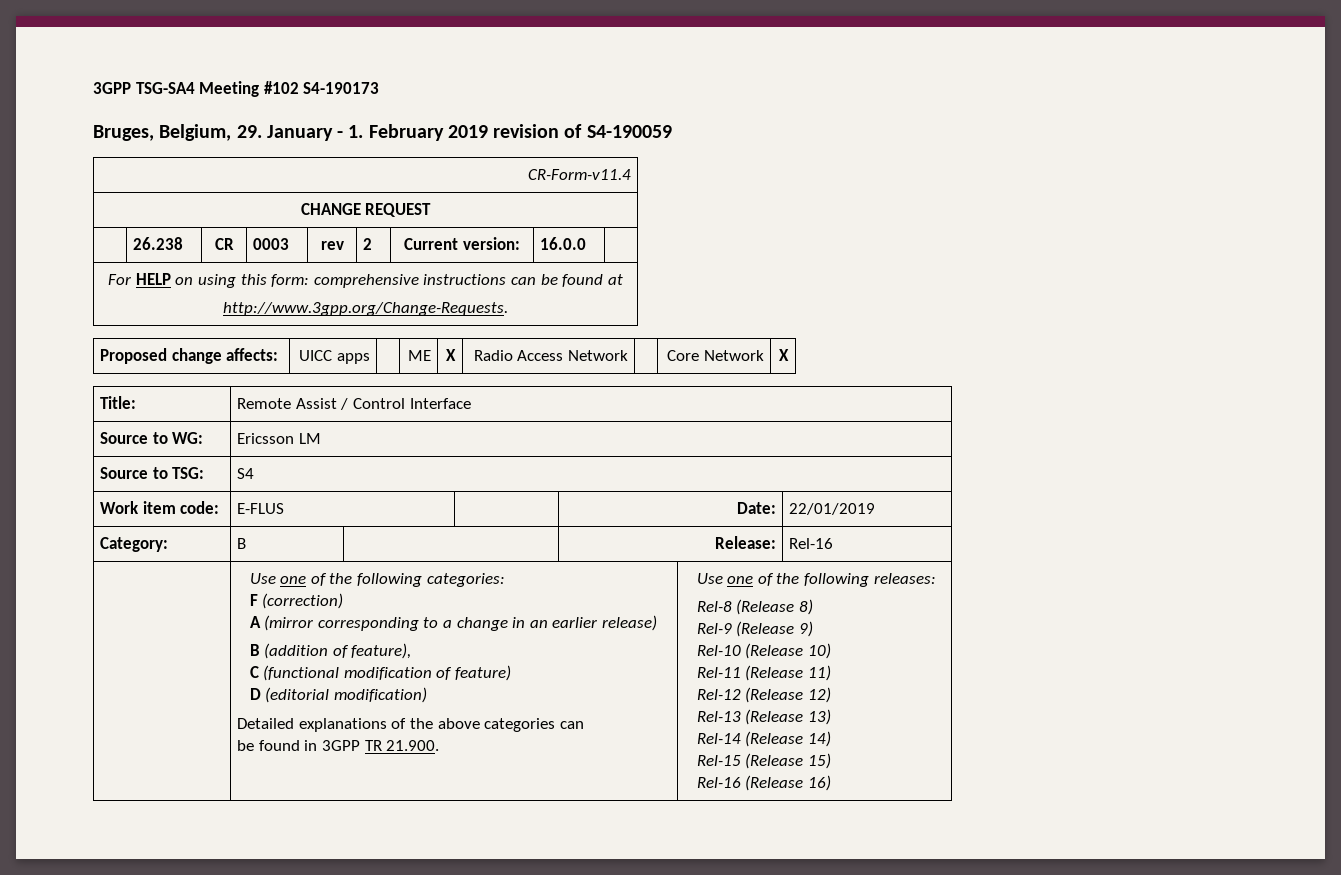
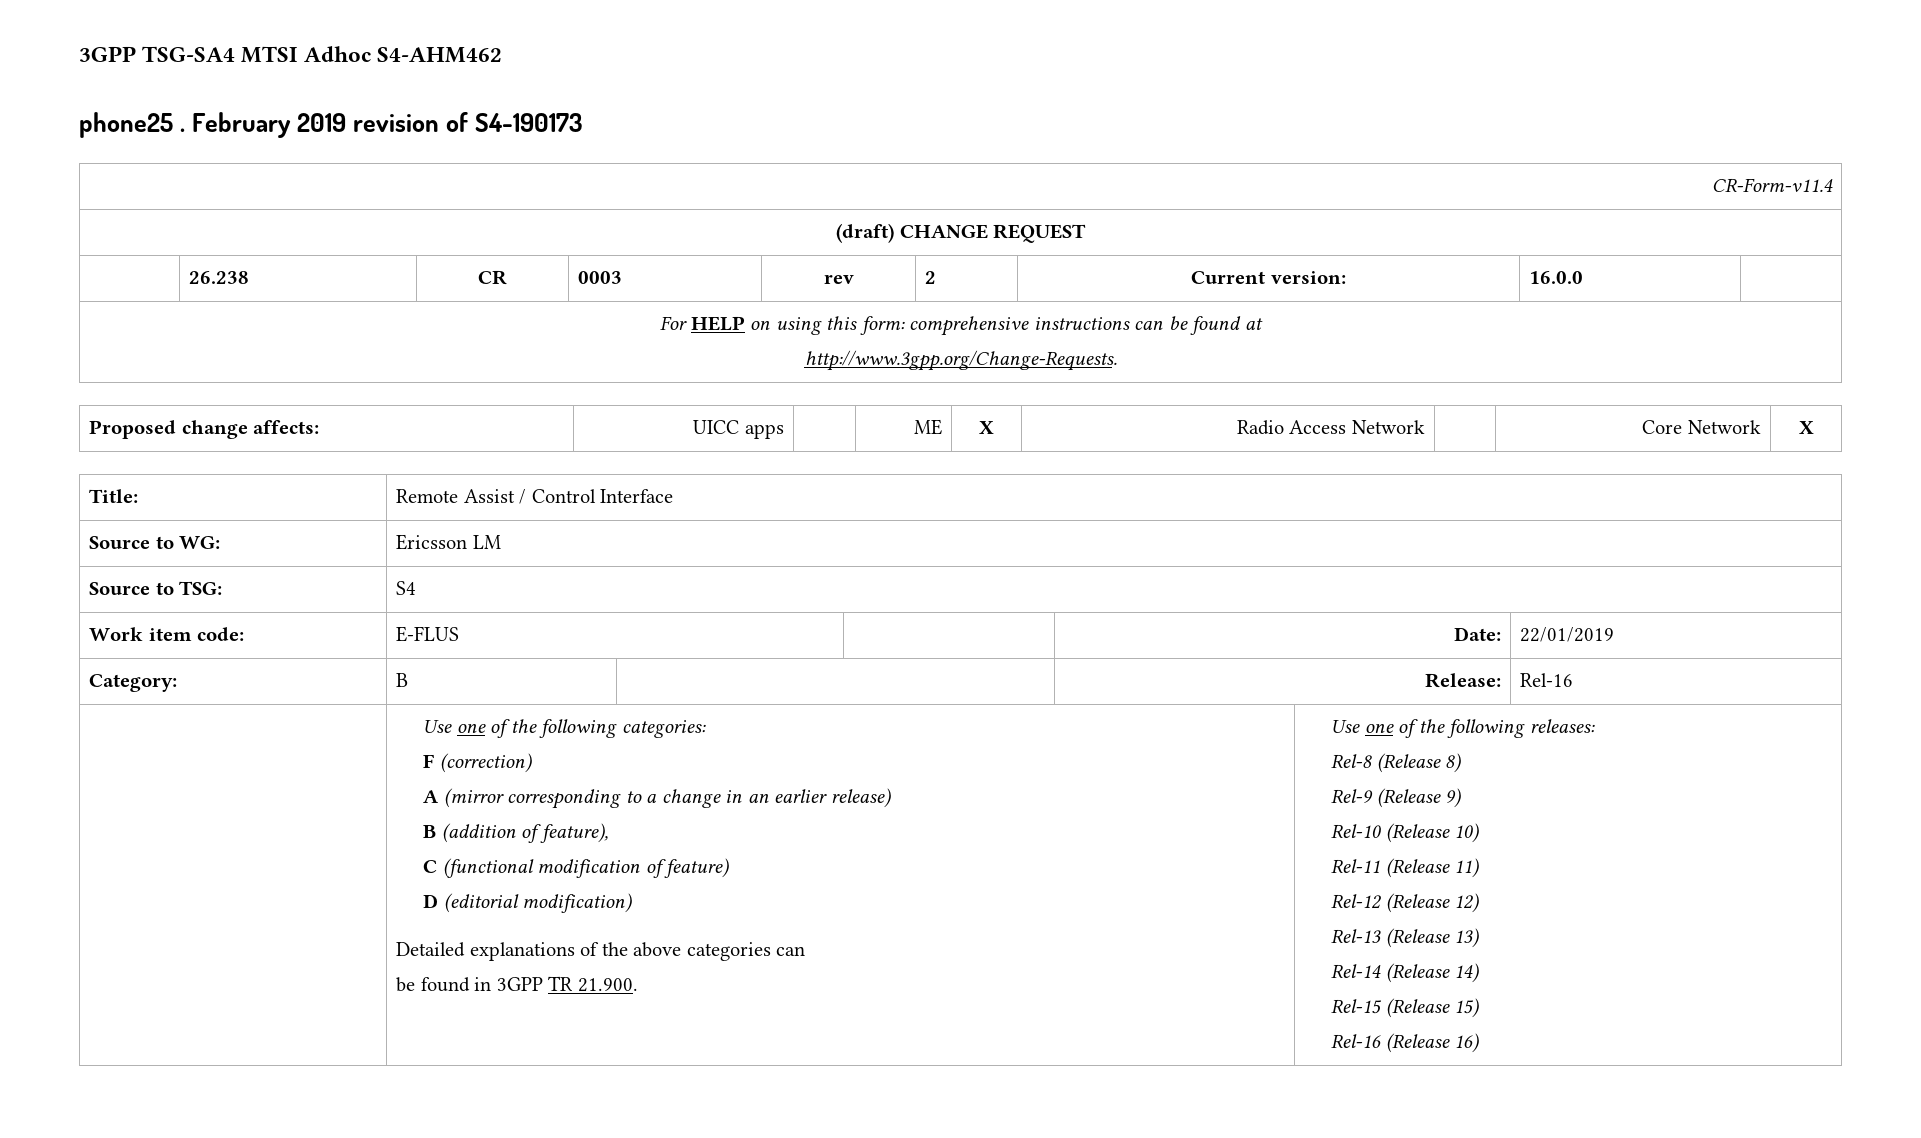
[199,81,380,97] [93,124,364,141] Meeting #102 S4-190173 // Bruges, Belgium, 29. January - 1. -> [241,46,502,63] [79,112,186,138] MTSI Adhoc S4-AHM462 // phone25 .
[586,125,672,138] S4-190059 -> [475,113,584,132] S4-190173
(631, 174) none -> [835,223,894,243] (draft)

